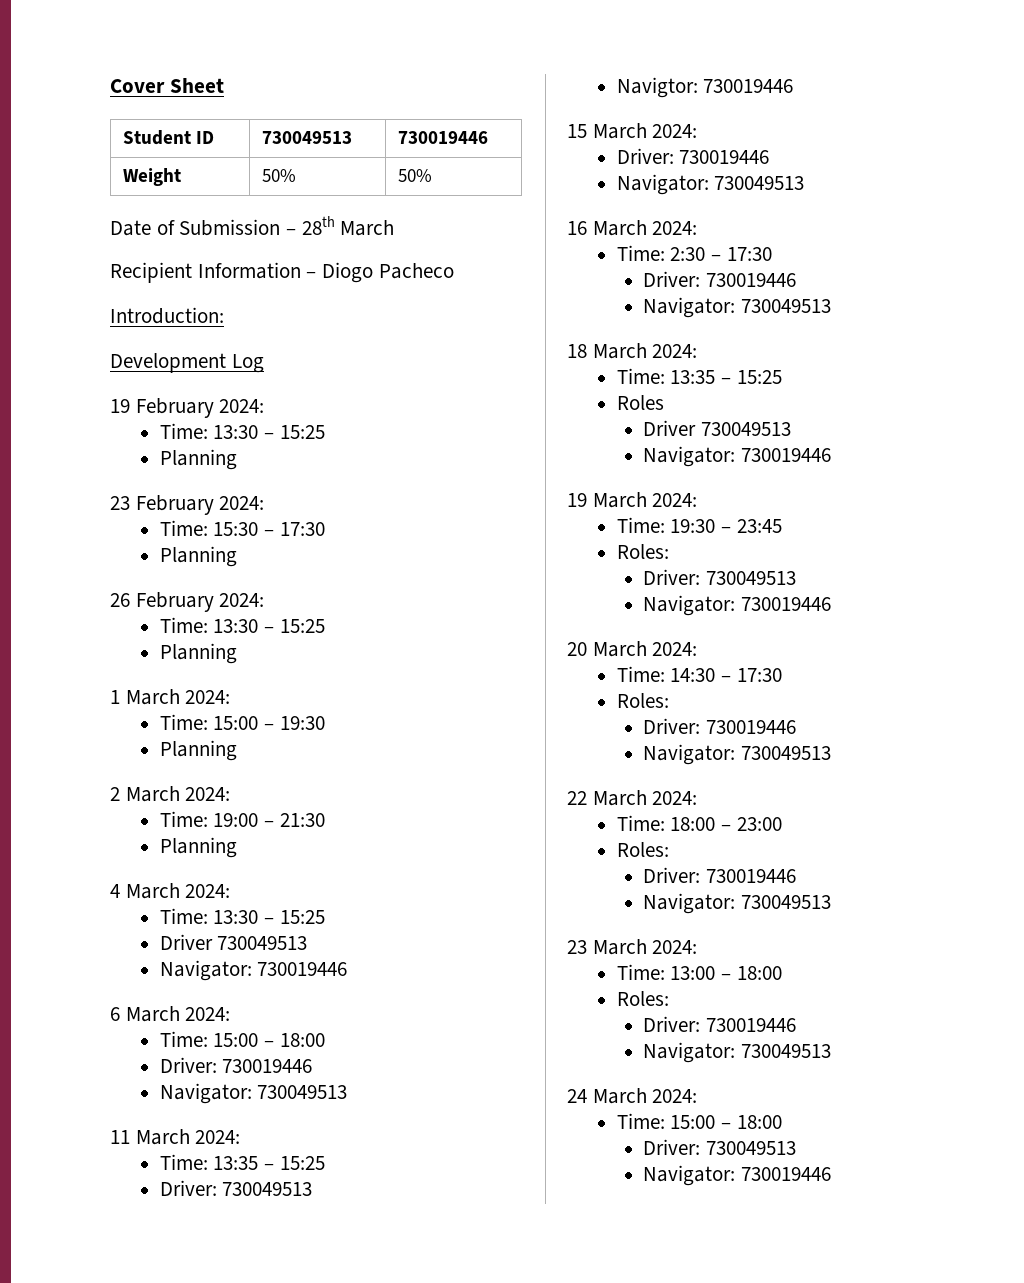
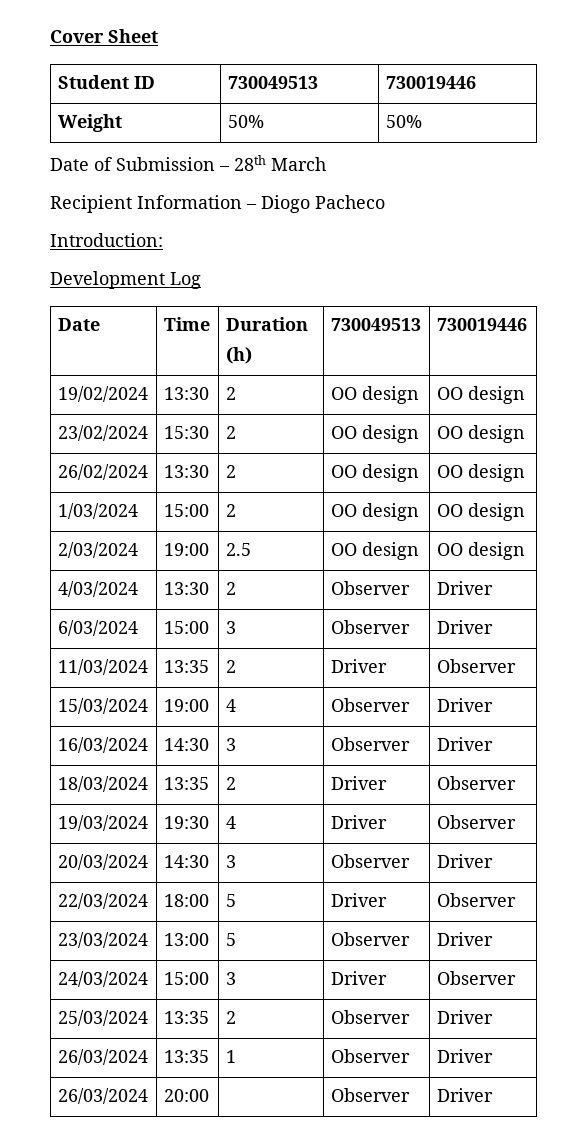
[110,398,265,418] [159,423,325,439] [159,449,237,470] [110,495,265,515] [159,520,325,536] [159,546,237,567] [110,592,265,612] [159,617,325,633] [159,643,237,664] [110,689,231,705] [159,714,325,730] [159,740,237,761] [110,786,231,802] [159,811,325,827] [159,837,237,858] [110,883,231,899] [159,908,325,924] [159,934,308,950] [159,960,348,981] [110,1006,231,1022] [159,1031,325,1047] [159,1057,313,1073] [159,1083,348,1104] [110,1129,241,1145] [159,1154,325,1170] [159,1180,313,1196] [616,77,794,98] [567,123,698,139] [616,148,770,164] [616,174,805,195] [567,220,698,236] [616,245,772,261] [643,271,797,287] [643,297,832,318] [567,343,698,359] [616,368,782,384] [616,395,664,410] [643,420,792,436] [643,446,832,467] [567,492,698,508] [616,517,782,533] [616,544,669,559] [643,569,797,585] [643,595,832,616] [567,641,698,657] [616,666,782,682] [616,693,669,708] [643,718,797,734] [643,744,832,765] [567,790,698,806] [616,815,782,831] [616,842,669,857] [643,867,797,883] [643,893,832,914] [567,939,698,955] [616,964,782,980] [616,991,669,1006] [643,1016,797,1032] [643,1042,832,1063] [567,1088,698,1104] [616,1113,782,1129] [643,1139,797,1155] [643,1165,832,1186] // 19 February 2024: // Time: 13:30 – 15:25 // Planning // 23 February 2024: // Time: 15:30 – 17:30 // Planning // 26 February 2024: // Time: 13:30 – 15:25 // Planning // 1 March 2024: // Time: 15:00 – 19:30 // Planning // 2 March 2024: // Time: 19:00 – 21:30 // Planning // 4 March 2024: // Time: 13:30 – 15:25 // Driver 730049513 // Navigator: 730019446 // 6 March 2024: // Time: 15:00 – 18:00 // Driver: 730019446 // Navigator: 730049513 // 11 March 2024: // Time: 13:35 – 15:25 // Driver: 730049513 // Navigtor: 730019446 // 15 March 2024: // Driver: 730019446 // Navigator: 730049513 // 16 March 2024: // Time: 2:30 – 17:30 // Driver: 730019446 // Navigator: 730049513 // 18 March 2024: // Time: 13:35 – 15:25 // Roles // Driver 730049513 // Navigator: 730019446 // 19 March 2024: // Time: 19:30 – 23:45 // Roles: // Driver: 730049513 // Navigator: 730019446 // 20 March 2024: // Time: 14:30 – 17:30 // Roles: // Driver: 730019446 // Navigator: 730049513 // 22 March 2024: // Time: 18:00 – 23:00 // Roles: // Driver: 730019446 // Navigator: 730049513 // 23 March 2024: // Time: 13:00 – 18:00 // Roles: // Driver: 730019446 // Navigator: 730049513 // 24 March 2024: // Time: 15:00 – 18:00 // Driver: 730049513 // Navigator: 730019446 -> [57,318,100,331] [163,317,210,331] [225,317,308,331] [225,347,252,364] [330,318,421,331] [436,318,527,331] [57,386,148,402] [163,387,209,400] [225,387,236,400] [330,386,419,404] [436,386,525,404] [57,425,148,441] [163,426,209,439] [225,426,236,439] [330,425,419,443] [436,425,525,443] [57,464,148,480] [163,465,209,478] [225,465,236,478] [330,464,419,482] [436,464,525,482] [57,503,138,519] [163,504,209,517] [225,504,236,517] [330,503,419,521] [436,503,525,521] [57,542,138,558] [163,543,209,556] [225,543,251,556] [330,542,419,560] [436,542,525,560] [57,581,138,597] [163,582,209,595] [225,582,236,595] [330,581,410,595] [436,581,493,595] [57,620,138,636] [163,621,209,634] [225,621,236,634] [330,620,410,634] [436,620,493,634] [57,659,148,675] [163,660,209,673] [225,660,236,673] [330,659,387,673] [436,659,516,673] [57,698,148,714] [163,699,209,712] [225,699,236,712] [330,698,410,712] [436,698,493,712] [57,737,148,753] [163,738,209,751] [225,738,236,751] [330,737,410,751] [436,737,493,751] [57,776,148,792] [163,777,209,790] [225,777,236,790] [330,776,387,790] [436,776,516,790] [57,815,148,831] [163,816,209,829] [225,816,236,829] [330,815,387,829] [436,815,516,829] [57,854,148,870] [163,855,209,868] [225,855,236,868] [330,854,410,868] [436,854,493,868] [57,893,148,909] [163,894,209,907] [225,894,236,907] [330,893,387,907] [436,893,516,907] [57,932,148,948] [163,933,209,946] [225,933,236,946] [330,932,410,946] [436,932,493,946] [57,971,148,987] [163,972,209,985] [225,972,236,985] [330,971,387,985] [436,971,516,985] [57,1010,148,1026] [163,1011,209,1024] [225,1011,236,1024] [330,1010,410,1024] [436,1010,493,1024] [57,1049,148,1065] [163,1050,209,1063] [225,1050,236,1063] [330,1049,410,1063] [436,1049,493,1063] [57,1088,148,1104] [163,1089,209,1102] [330,1088,410,1102] [436,1088,493,1102] // Date | Time | Duration (h) | 730049513 | 730019446 // 19/02/2024 | 13:30 | 2 | OO design | OO design // 23/02/2024 | 15:30 | 2 | OO design | OO design // 26/02/2024 | 13:30 | 2 | OO design | OO design // 1/03/2024 | 15:00 | 2 | OO design | OO design // 2/03/2024 | 19:00 | 2.5 | OO design | OO design // 4/03/2024 | 13:30 | 2 | Observer | Driver // 6/03/2024 | 15:00 | 3 | Observer | Driver // 11/03/2024 | 13:35 | 2 | Driver | Observer // 15/03/2024 | 19:00 | 4 | Observer | Driver // 16/03/2024 | 14:30 | 3 | Observer | Driver // 18/03/2024 | 13:35 | 2 | Driver | Observer // 19/03/2024 | 19:30 | 4 | Driver | Observer // 20/03/2024 | 14:30 | 3 | Observer | Driver // 22/03/2024 | 18:00 | 5 | Driver | Observer // 23/03/2024 | 13:00 | 5 | Observer | Driver // 24/03/2024 | 15:00 | 3 | Driver | Observer // 25/03/2024 | 13:35 | 2 | Observer | Driver // 26/03/2024 | 13:35 | 1 | Observer | Driver // 26/03/2024 | 20:00 | | Observer | Driver

